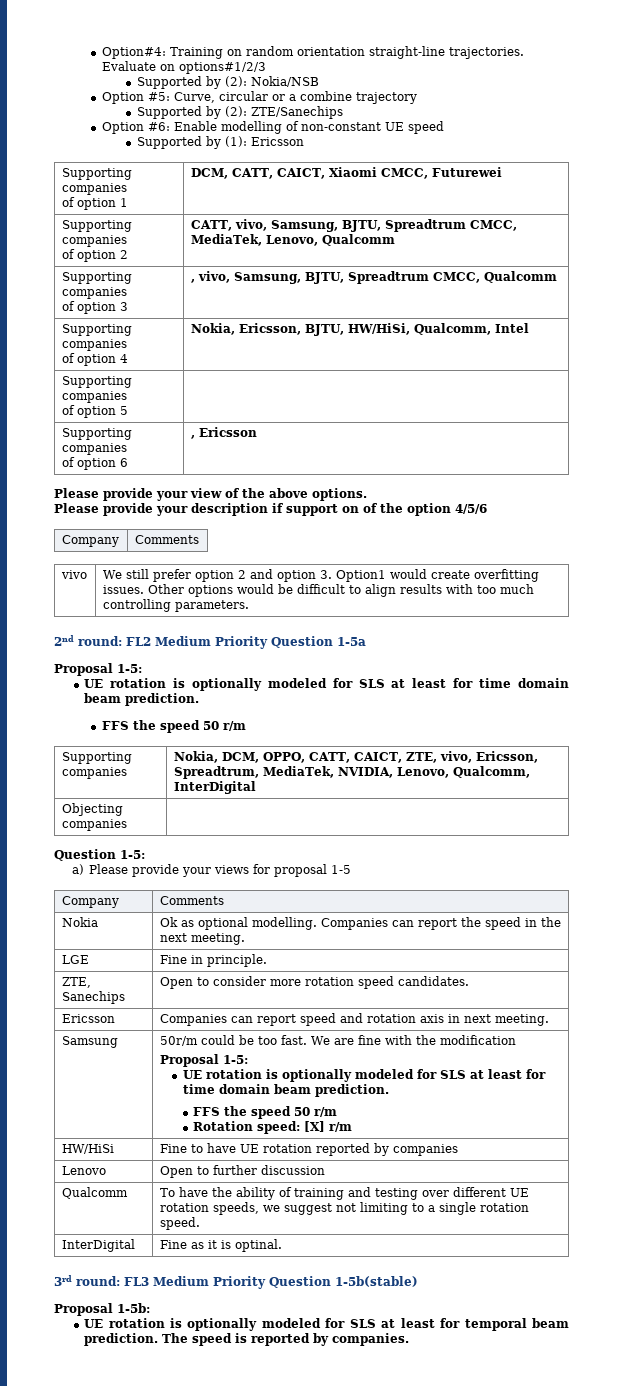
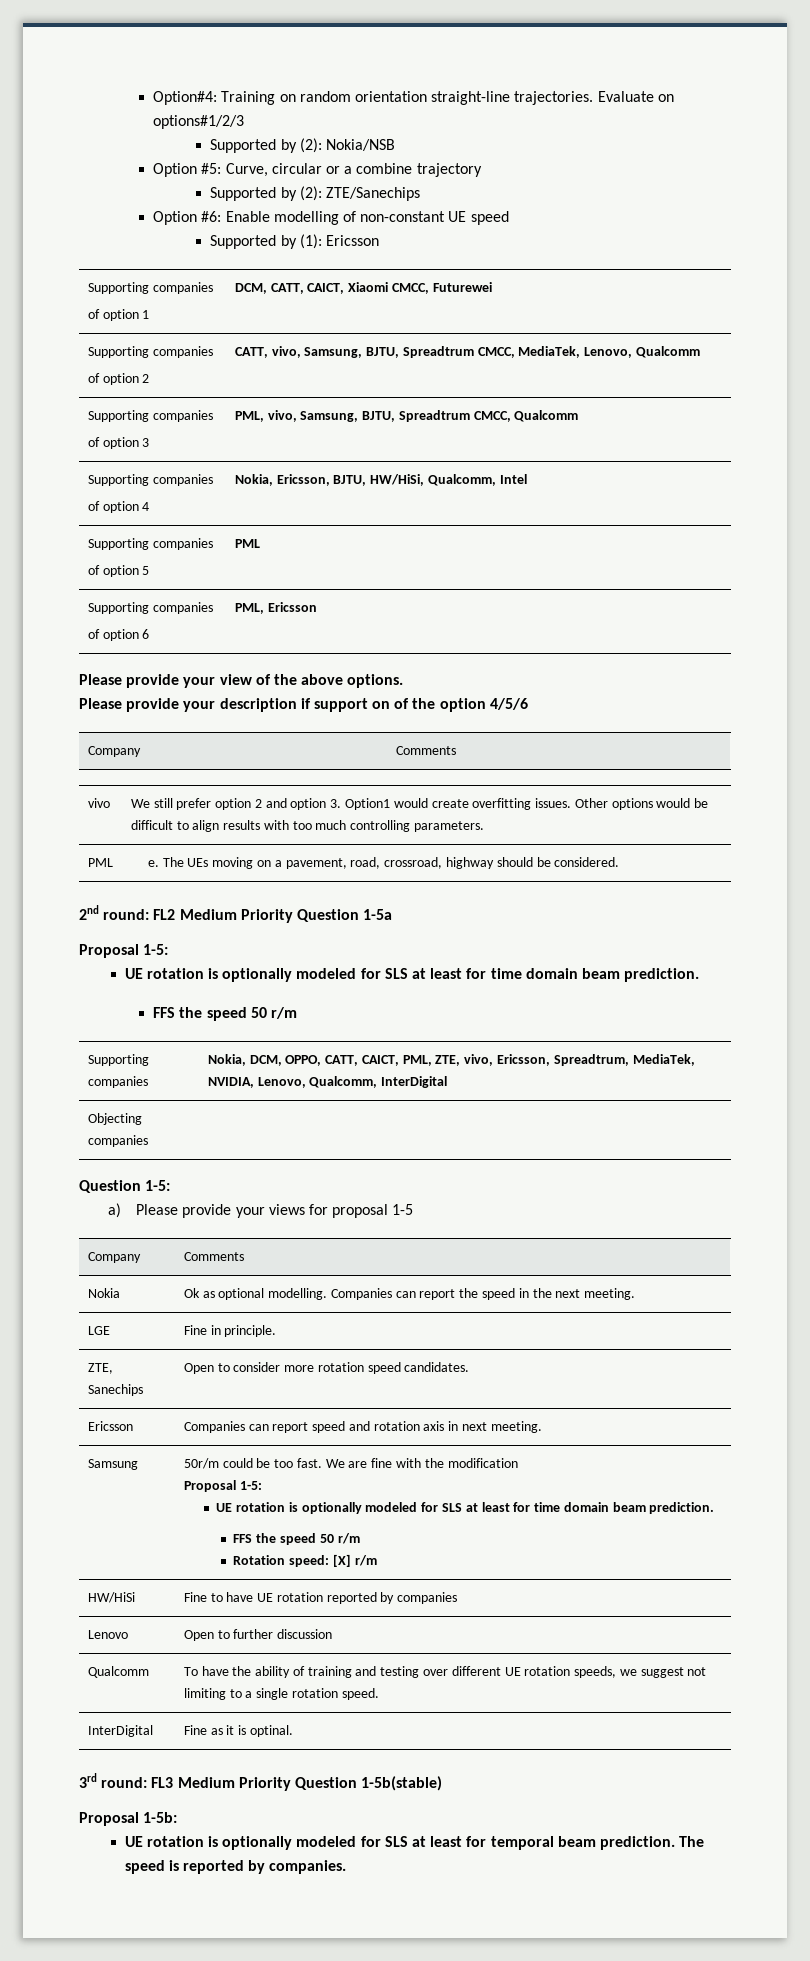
[190,279,195,283] , -> [234,411,264,422] PML,
(128, 410) none -> [234,539,260,548] PML
[190,435,195,439] , -> [234,603,264,614] PML,
(249, 606) none -> [87,858,113,867] [147,857,620,869] // PML | e. The UEs moving on a pavement, road, crossroad, highway should be considered.
(402, 757) none -> [402,1055,432,1066] PML,

